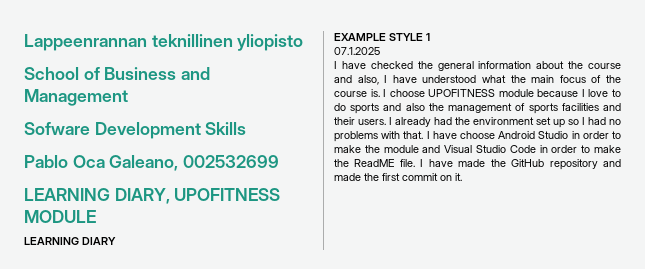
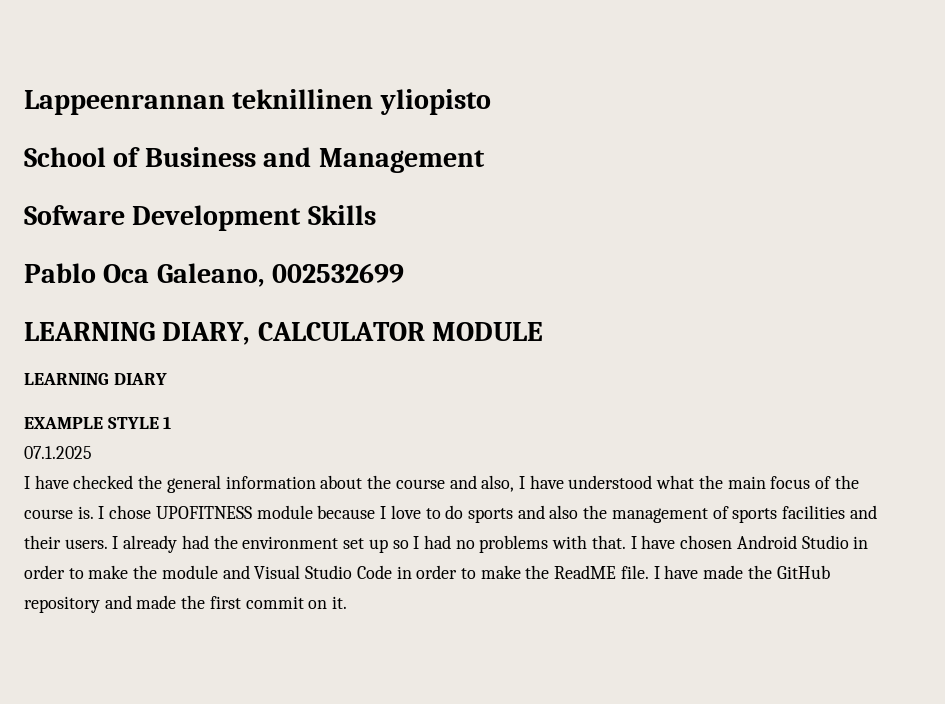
[174,188,281,201] UPOFITNESS -> [257,322,425,341] CALCULATOR
[389,89,425,97] choose -> [109,505,152,519] chose
[460,131,495,139] choose -> [680,535,733,549] chosen

